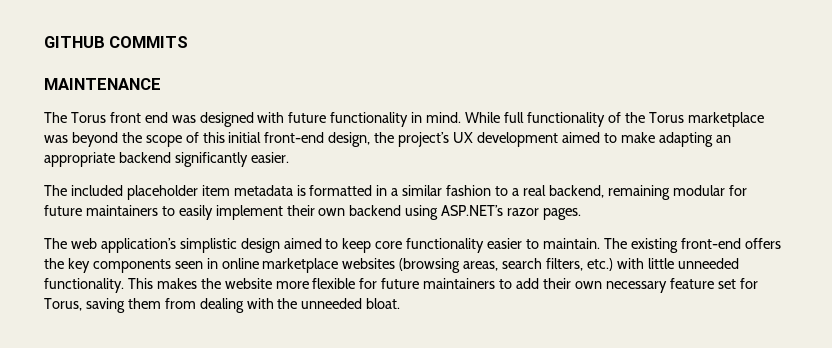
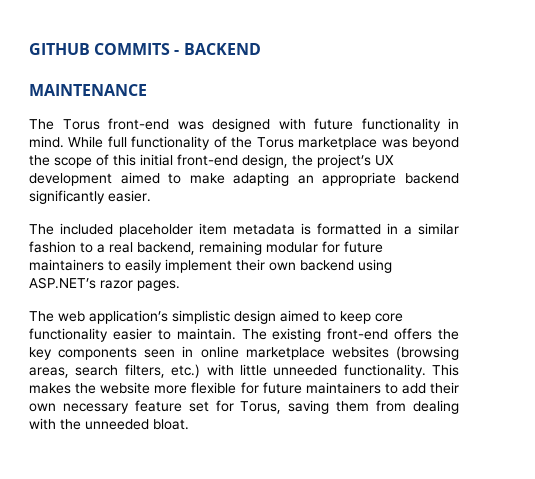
(189, 42) none -> [174,43,261,55] - BACKEND
[109,112,168,123] front end -> [108,118,169,130] front-end

